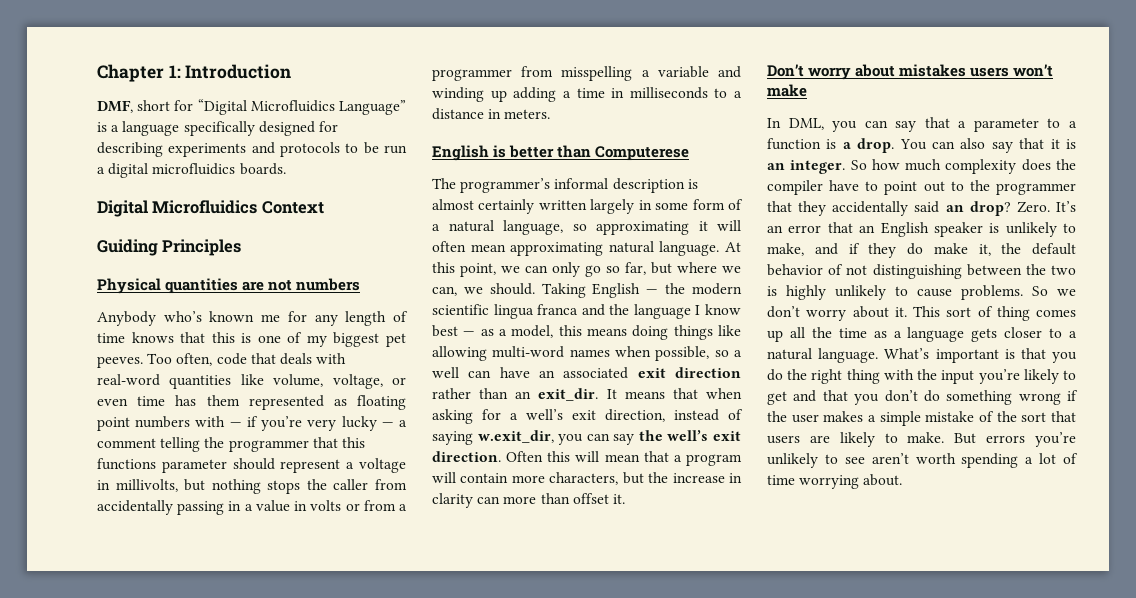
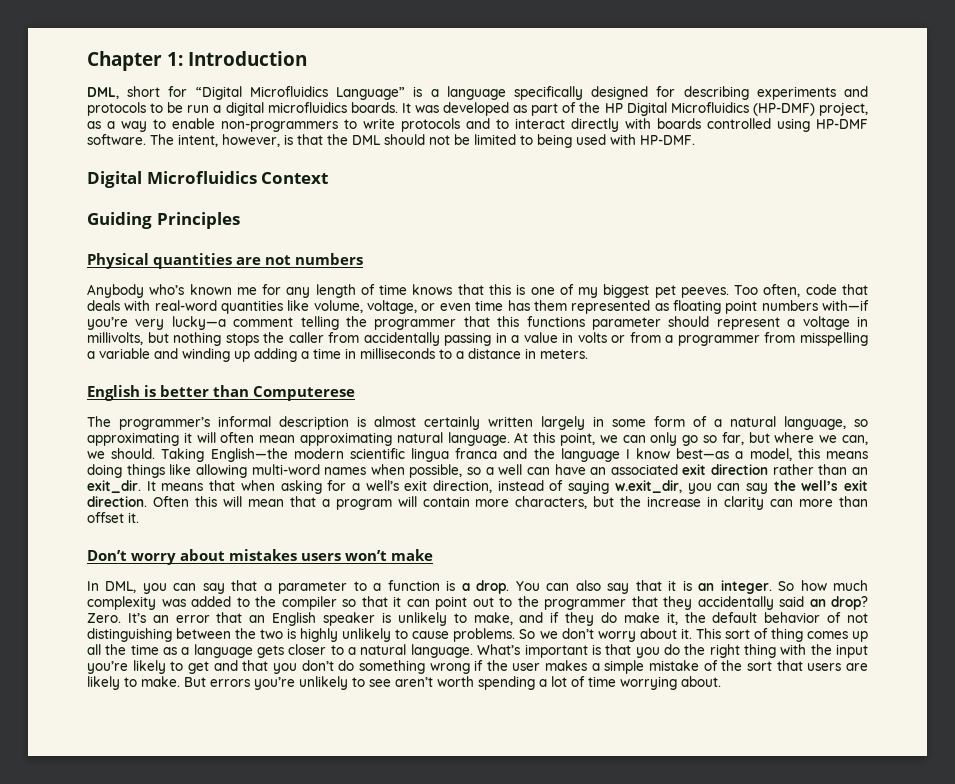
[97,100,133,113] DMF, -> [87,87,119,99] DML,
(286, 169) none -> [401,102,868,116] [87,118,868,132] [87,134,695,148] It was developed as part of the HP Digital Microfluidics (HP-DMF) project, as a way to enable non-programmers to write protocols and to interact directly with boards controlled using HP-DMF software. The intent, however, is that the DML should not be limited to being used with HP-DMF.
[195,416,407,431] with — if you’re very lucky — a -> [822,300,870,311] [87,316,226,330] with—if you’re very lucky—a
[592,283,686,298] English — the -> [210,448,288,462] English—the
[432,325,494,337] best — as -> [676,448,730,459] best—as
[1021,159,1076,171] [767,180,879,195] does the compiler have to -> [161,596,430,610] was added to the compiler so that it can

